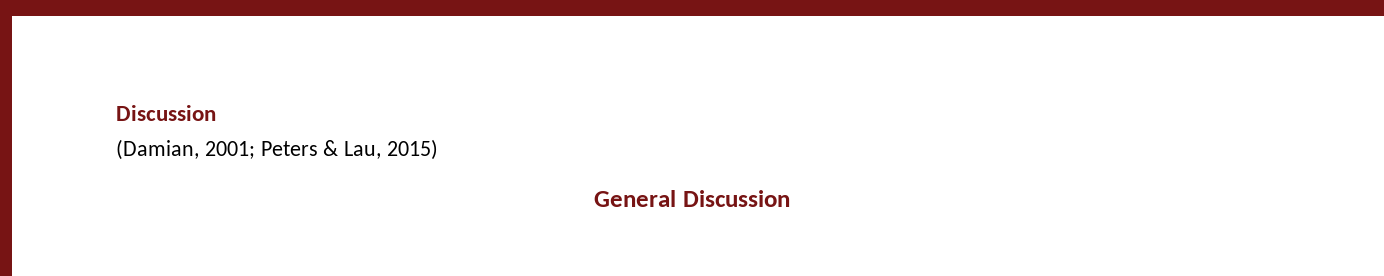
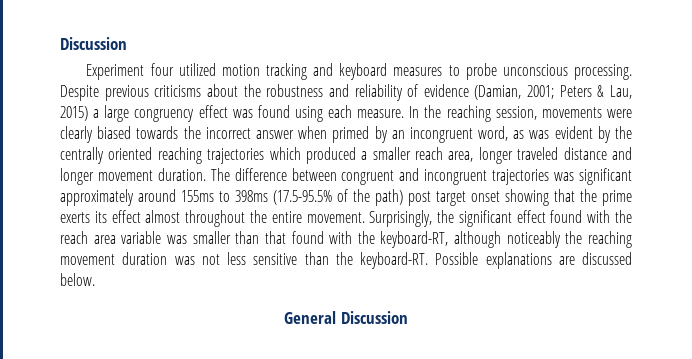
(216, 113) none -> [86,63,632,80] [60,84,469,101] Experiment four utilized motion tracking and keyboard measures to probe unconscious processing. Despite previous criticisms about the robustness and reliability of evidence
(439, 149) none -> [93,105,632,122] [60,126,632,143] [60,147,632,164] [60,168,632,185] [60,189,632,206] [60,210,632,227] [60,231,632,248] [60,252,632,269] [60,273,95,286] a large congruency effect was found using each measure. In the reaching session, movements were clearly biased towards the incorrect answer when primed by an incongruent word, as was evident by the centrally oriented reaching trajectories which produced a smaller reach area, longer traveled distance and longer movement duration. The difference between congruent and incongruent trajectories was significant approximately around 155ms to 398ms (17.5-95.5% of the path) post target onset showing that the prime exerts its effect almost throughout the entire movement. Surprisingly, the significant effect found with the reach area variable was smaller than that found with the keyboard-RT, although noticeably the reaching movement duration was not less sensitive than the keyboard-RT. Possible explanations are discussed below.

